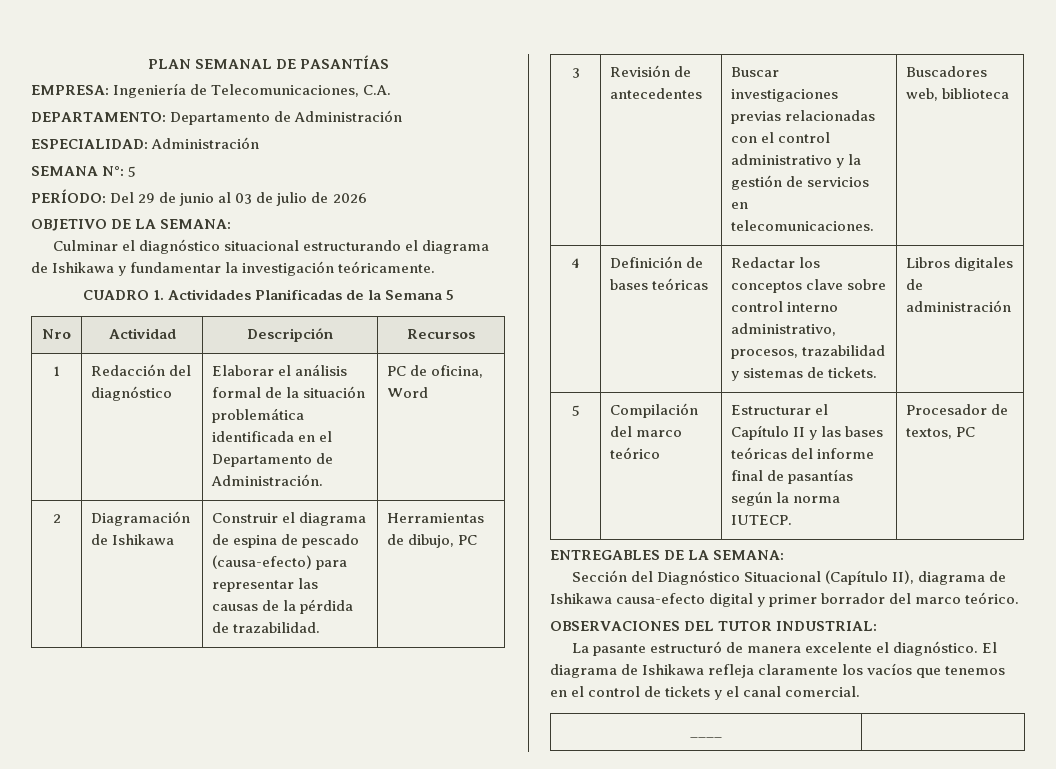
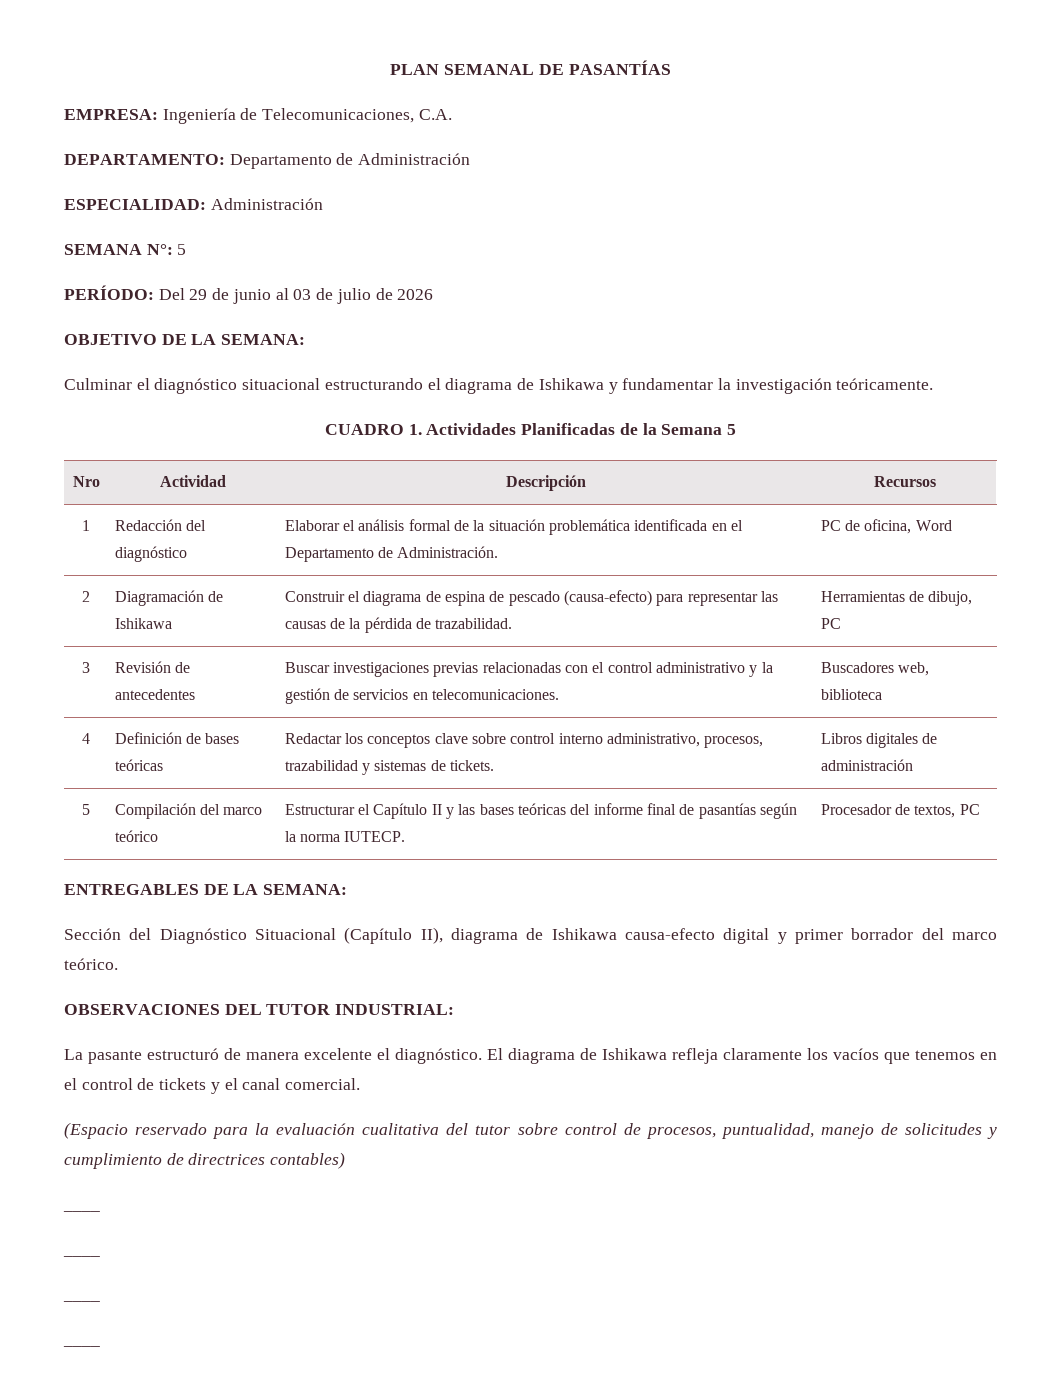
[690,736,722,738] // ____ | -> [64,1122,997,1139] [64,1152,346,1169] [63,1210,100,1212] [63,1255,100,1257] [63,1300,100,1302] [63,1345,100,1347] // (Espacio reservado para la evaluación cualitativa del tutor sobre control de procesos, puntualidad, manejo de solicitudes y cumplimiento de directrices contables) // ____ // ____ // ____ // ____

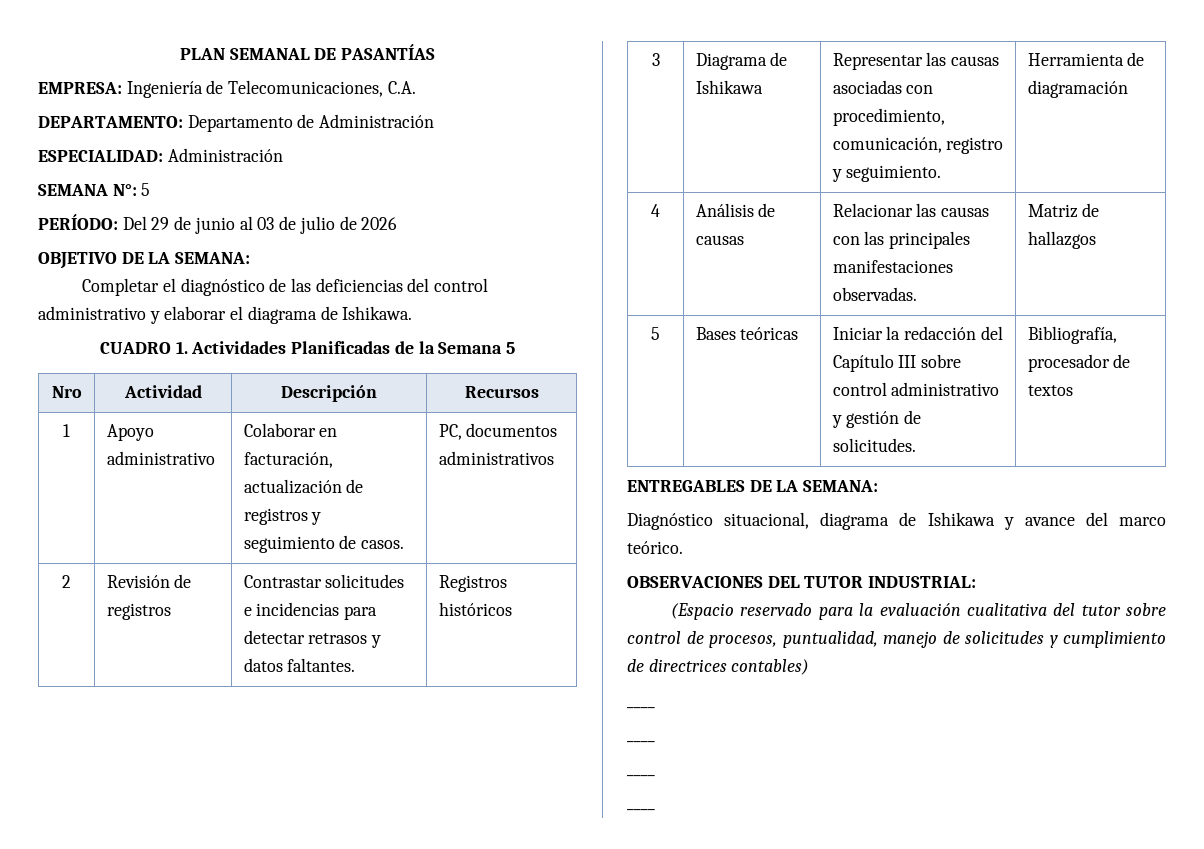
[64,378,132,390] Culminar -> [82,278,160,296] Completar
[242,378,934,394] situacional estructurando el diagrama de Ishikawa y fundamentar la investigación teóricamente. -> [269,278,489,292] [38,306,413,324] de las deficiencias del control administrativo y elaborar el diagrama de Ishikawa.
[114,519,207,531] [114,546,187,562] [284,519,743,535] [284,546,499,562] [820,519,952,534] [82,591,90,602] [114,590,224,606] [114,618,172,629] [284,590,778,606] [284,617,513,633] [820,591,973,606] [820,618,841,629] [82,662,90,673] [114,661,191,673] [114,689,195,700] [284,662,773,677] Redacción del diagnóstico | Elaborar el análisis formal de la situación problemática identificada en el Departamento de Administración. | PC de oficina, Word // 2 | Diagramación de Ishikawa | Construir el diagrama de espina de pescado (causa-efecto) para representar las causas de la pérdida de trazabilidad. | Herramientas de dibujo, PC // 3 | Revisión de antecedentes | Buscar investigaciones previas relacionadas con el control administrativo y la -> [106,424,154,441] [106,451,215,465] [243,423,338,437] [243,452,333,468] [243,479,364,494] [243,508,322,525] [243,535,405,553] [438,423,558,440] [438,451,554,465] [62,575,71,588] [106,574,192,588] [106,603,171,620] [243,574,405,588] [243,602,378,620] [243,630,382,648] [243,658,356,672] [438,575,507,592] [438,602,512,616] [651,53,660,66] [695,52,788,70] [695,80,763,94] [832,52,1000,70] [832,80,934,94] [832,108,945,126] [832,137,1004,154] [831,165,942,182] [1027,52,1145,66] [1027,80,1128,98] [651,204,660,217] [695,203,776,217] [695,235,744,245] [832,203,990,217] [832,231,971,249] [832,260,953,273] [832,287,917,301] [1027,203,1100,218] [1027,231,1096,249] [651,327,660,340] [695,327,799,340] [832,326,1003,340] [832,354,962,372] [832,382,1000,396] [831,415,842,428] Apoyo administrativo | Colaborar en facturación, actualización de registros y seguimiento de casos. | PC, documentos administrativos // 2 | Revisión de registros | Contrastar solicitudes e incidencias para detectar retrasos y datos faltantes. | Registros históricos // 3 | Diagrama de Ishikawa | Representar las causas asociadas con procedimiento, comunicación, registro y seguimiento. | Herramienta de diagramación // 4 | Análisis de causas | Relacionar las causas con las principales manifestaciones observadas. | Matriz de hallazgos // 5 | Bases teóricas | Iniciar la redacción del Capítulo III sobre control administrativo y
[353,689,559,700] [820,662,930,676] [820,689,882,700] [82,733,90,744] [114,732,240,744] [114,759,163,771] [284,733,764,748] [284,760,494,775] [820,733,938,748] [820,759,913,771] [82,804,90,815] [114,803,263,819] [114,830,158,842] [284,803,797,819] [284,831,406,842] [820,804,980,818] [64,884,348,895] [64,927,914,944] servicios en telecomunicaciones. | Buscadores web, biblioteca // 4 | Definición de bases teóricas | Redactar los conceptos clave sobre control interno administrativo, procesos, trazabilidad y sistemas de tickets. | Libros digitales de administración // 5 | Compilación del marco teórico | Estructurar el Capítulo II y las bases teóricas del informe final de pasantías según la norma IUTECP. | Procesador de textos, PC // ENTREGABLES DE LA SEMANA: // Sección del Diagnóstico Situacional (Capítulo II), diagrama de Ishikawa causa-efecto digital y primer borrador -> [832,438,916,452] [1027,326,1117,344] [1027,354,1131,372] [1027,385,1073,396] [627,480,879,492] [627,512,1075,530] solicitudes. | Bibliografía, procesador de textos // ENTREGABLES DE LA SEMANA: // Diagnóstico situacional, diagrama de Ishikawa y avance
[64,1048,997,1064] [64,1078,361,1094] // La pasante estructuró de manera excelente el diagnóstico. El diagrama de Ishikawa refleja claramente los vacíos que tenemos en el control de tickets y el canal comercial. -> (977, 582) none

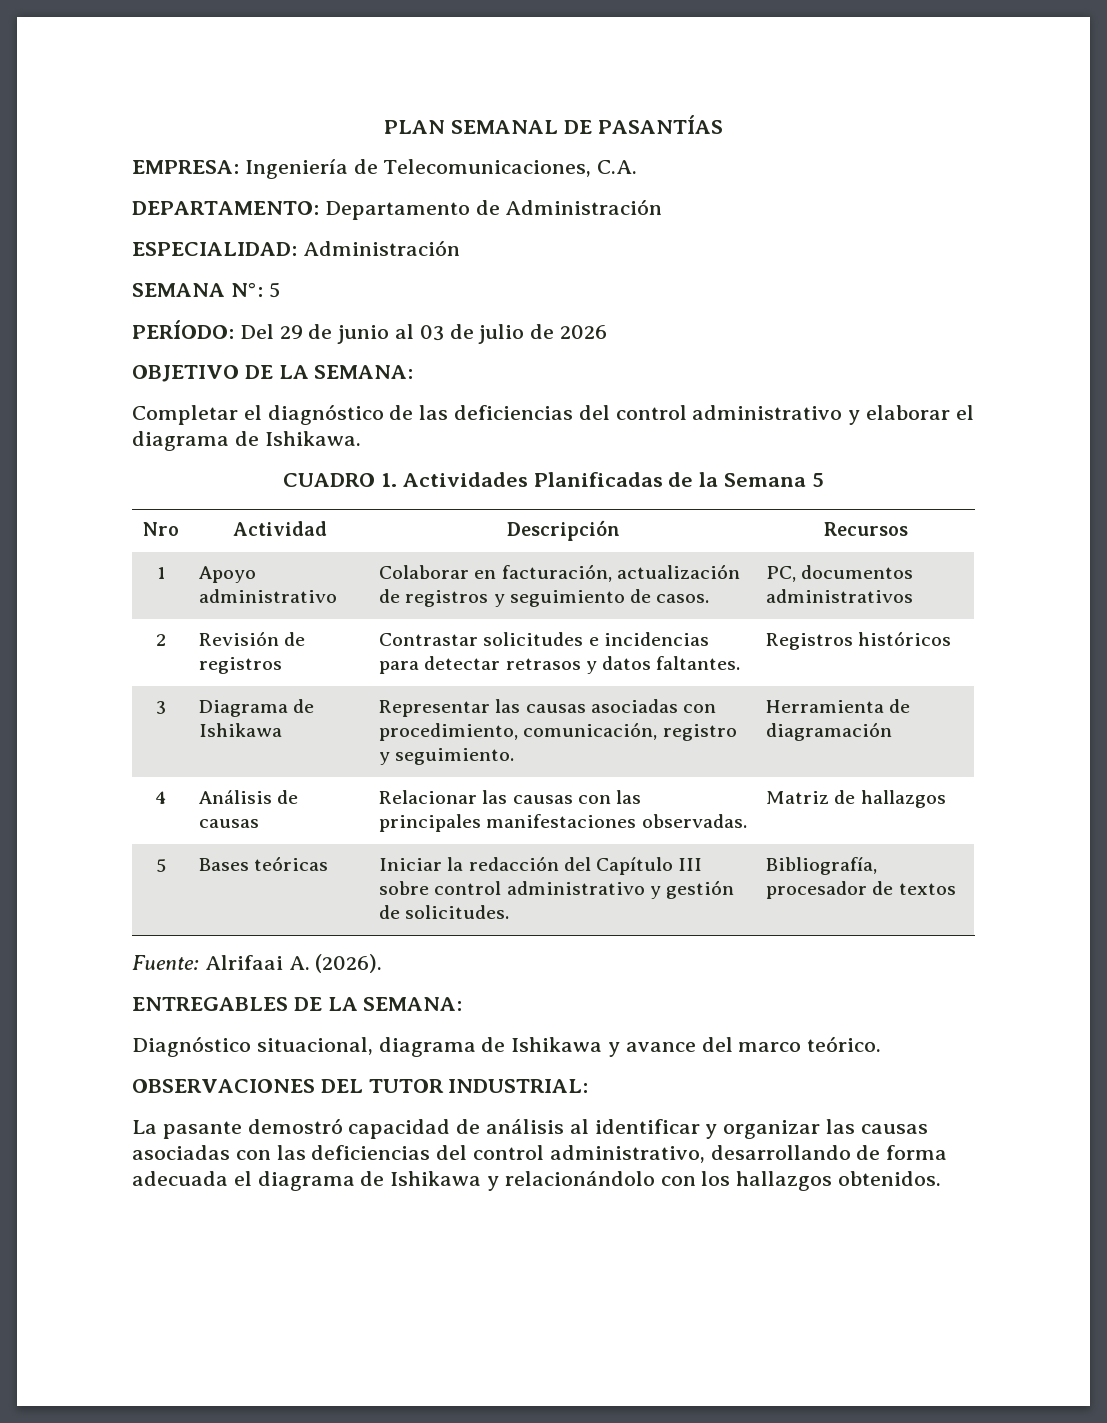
(1073, 390) none -> [132,954,383,973] // Fuente: Alrifaai A. (2026).
[671,603,1166,620] [627,631,1166,648] [627,659,810,675] [627,706,655,709] [627,740,655,743] [627,774,655,777] [627,808,655,811] (Espacio reservado para la evaluación cualitativa del tutor sobre control de procesos, puntualidad, manejo de solicitudes y cumplimiento de directrices contables) // ____ // ____ // ____ // ____ -> [132,1118,928,1139] [132,1145,948,1163] [132,1171,942,1191] La pasante demostró capacidad de análisis al identificar y organizar las causas asociadas con las deficiencias del control administrativo, desarrollando de forma adecuada el diagrama de Ishikawa y relacionándolo con los hallazgos obtenidos.

